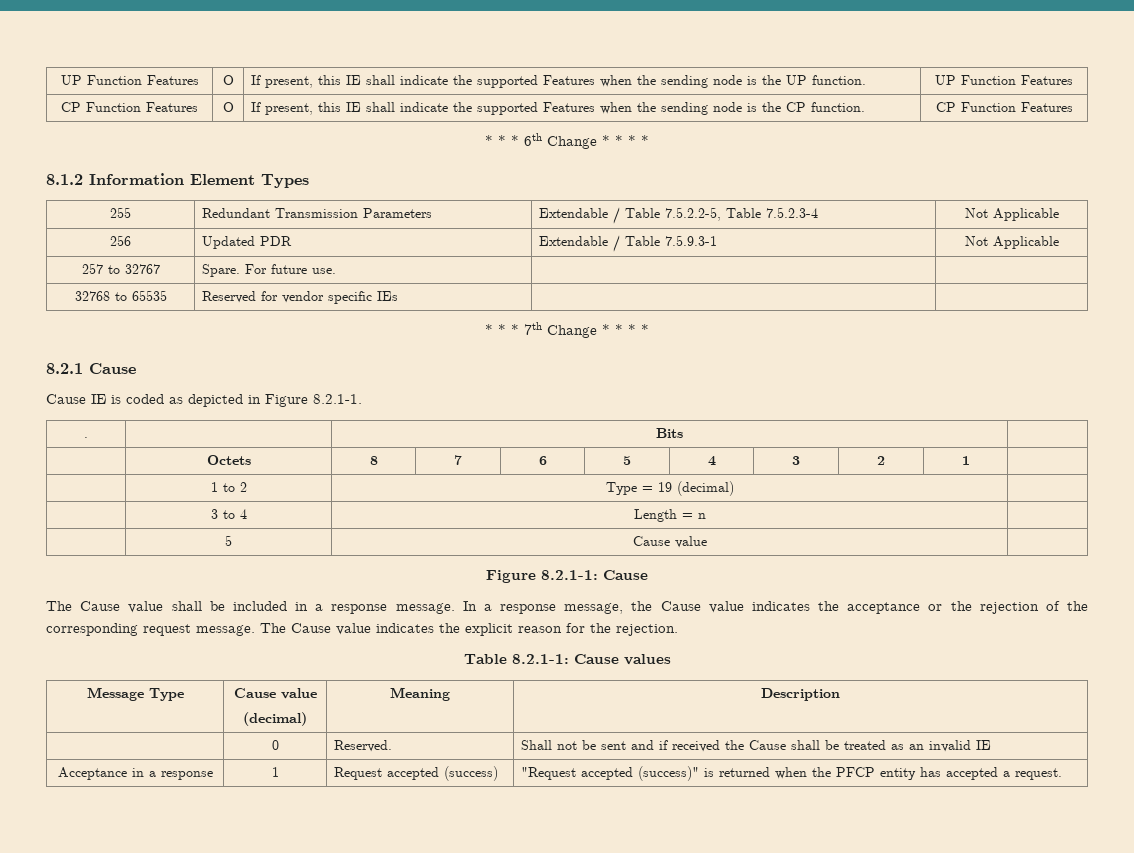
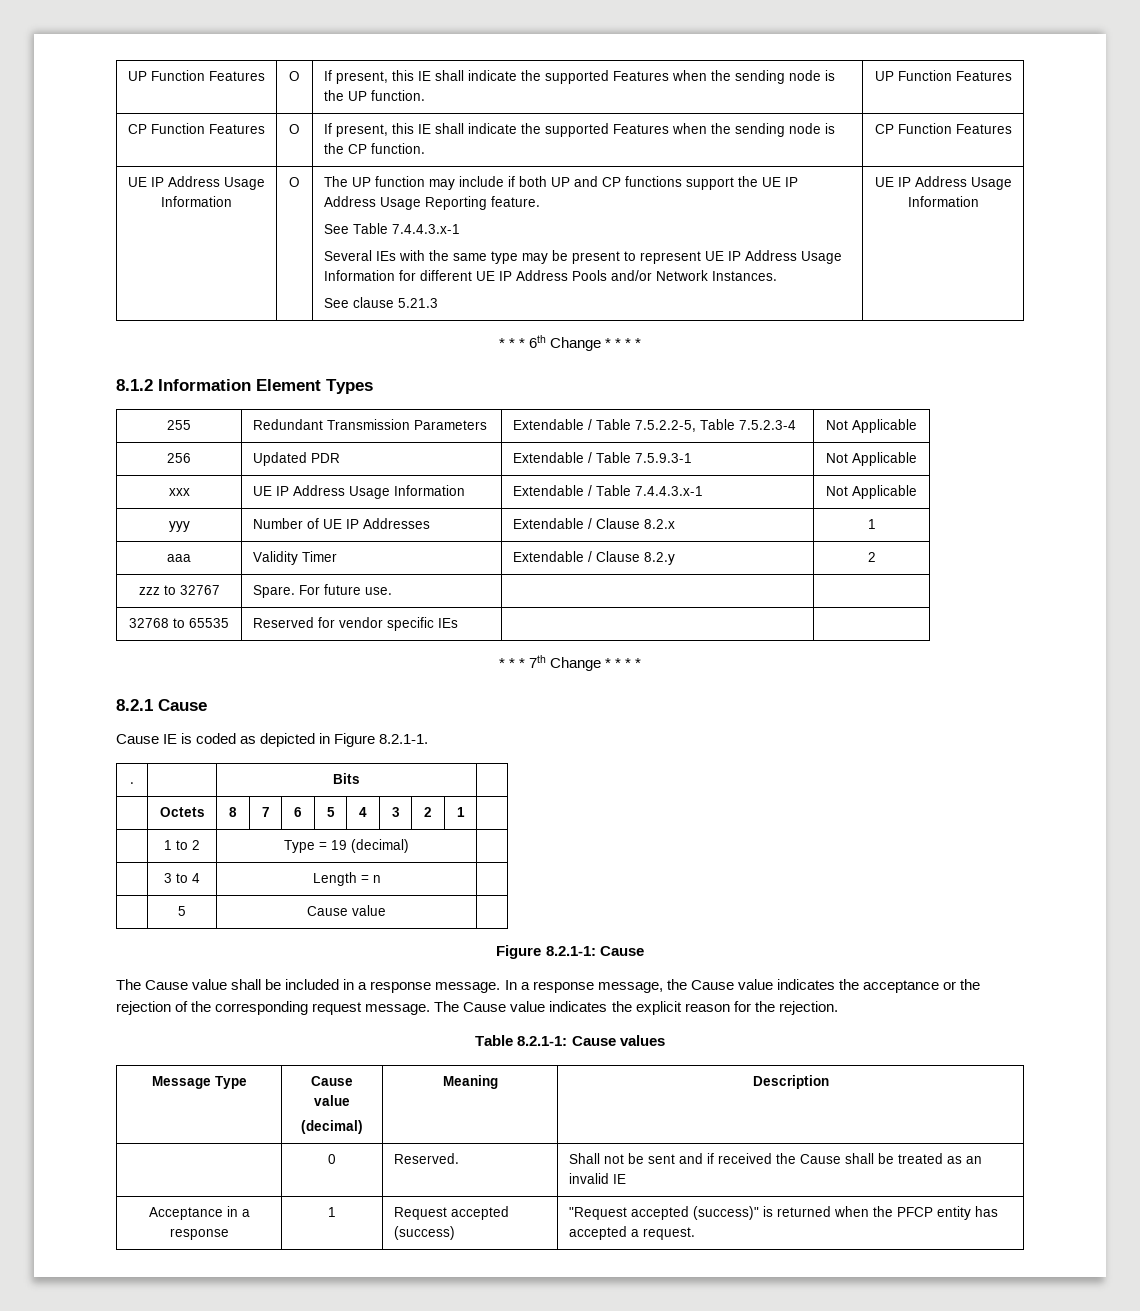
(1073, 107) none -> [128,176,265,190] [161,196,232,207] [289,177,300,187] [323,176,798,190] [323,196,540,210] [323,223,460,234] [323,250,842,264] [323,270,777,281] [323,297,438,308] [874,176,1012,190] [907,196,979,207] // UE IP Address Usage Information | O | The UP function may include if both UP and CP functions support the UE IP Address Usage Reporting feature. // See Table 7.4.4.3.x-1 // Several IEs with the same type may be present to represent UE IP Address Usage Information for different UE IP Address Pools and/or Network Instances. // See clause 5.21.3 | UE IP Address Usage Information
[81,263,103,274] 257 -> [168,488,190,496] [252,485,465,499] [512,485,703,496] [826,485,917,499] [168,521,190,532] [252,518,430,529] [512,518,675,529] [867,519,876,529] [167,554,191,562] [252,551,337,565] [512,551,675,565] [867,552,876,562] [138,587,160,595] xxx | UE IP Address Usage Information | Extendable / Table 7.4.4.3.x-1 | Not Applicable // yyy | Number of UE IP Addresses | Extendable / Clause 8.2.x | 1 // aaa | Validity Timer | Extendable / Clause 8.2.y | 2 // zzz

